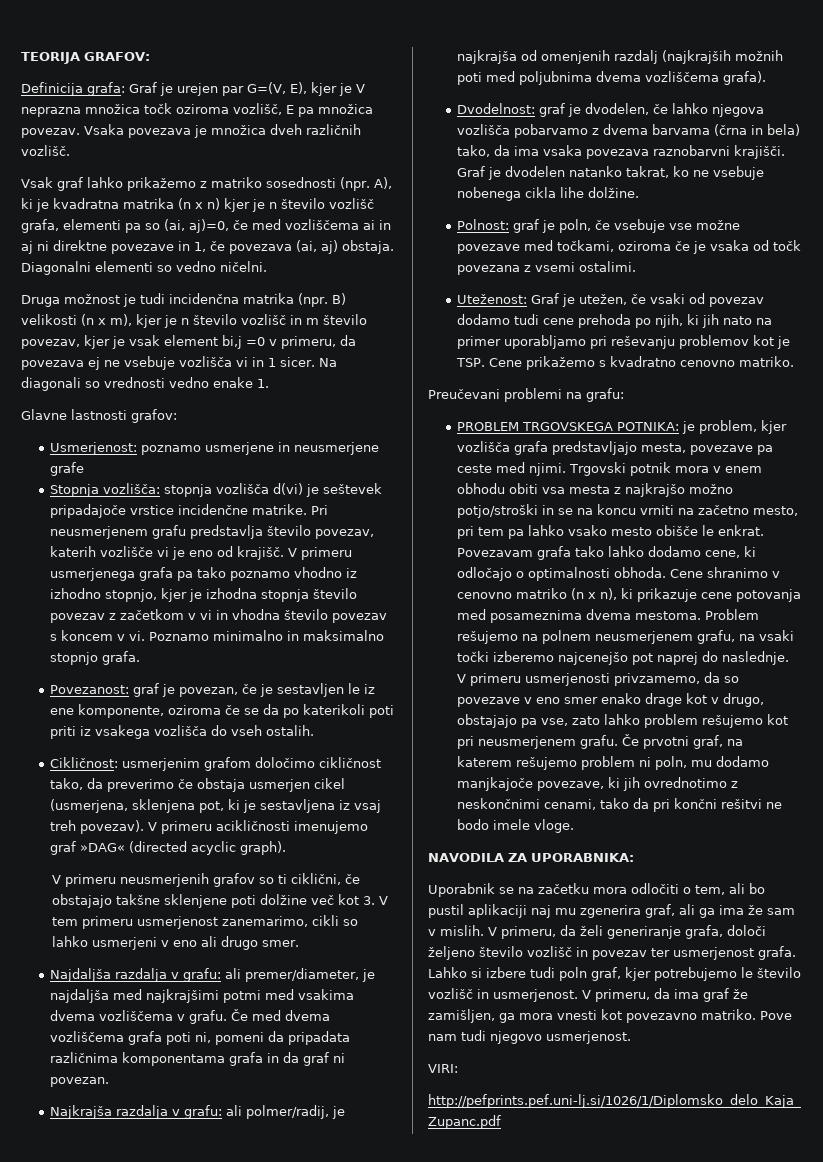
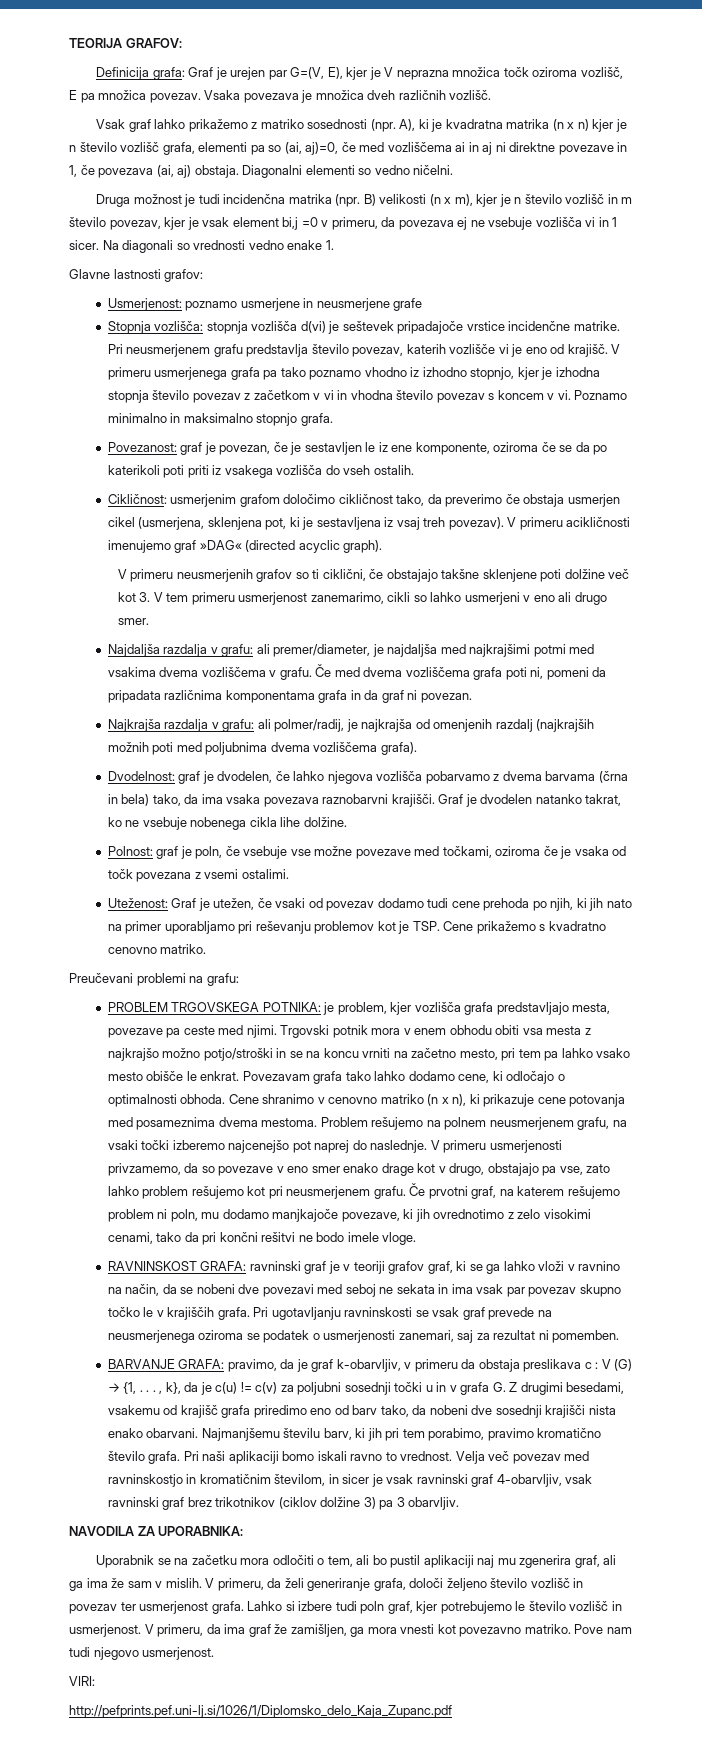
[457,798,541,809] neskončnimi -> [517,1209,591,1219] zelo visokimi
(575, 826) none -> [107,1261,621,1274] [107,1284,621,1297] [107,1307,552,1320] [107,1330,620,1343] [107,1359,633,1372] [107,1382,625,1395] [107,1405,616,1418] [107,1428,602,1441] [107,1451,590,1464] [107,1474,593,1487] [107,1497,460,1510] // RAVNINSKOST GRAFA: ravninski graf je v teoriji grafov graf, ki se ga lahko vloži v ravnino na način, da se nobeni dve povezavi med seboj ne sekata in ima vsak par povezav skupno točko le v krajiščih grafa. Pri ugotavljanju ravninskosti se vsak graf prevede na neusmerjenega oziroma se podatek o usmerjenosti zanemari, saj za rezultat ni pomemben. // BARVANJE GRAFA: pravimo, da je graf k-obarvljiv, v primeru da obstaja preslikava c : V (G) → {1, . . . , k}, da je c(u) != c(v) za poljubni sosednji točki u in v grafa G. Z drugimi besedami, vsakemu od krajišč grafa priredimo eno od barv tako, da nobeni dve sosednji krajišči nista enako obarvani. Najmanjšemu številu barv, ki jih pri tem porabimo, pravimo kromatično število grafa. Pri naši aplikaciji bomo iskali ravno to vrednost. Velja več povezav med ravninskostjo in kromatičnim številom, in sicer je vsak ravninski graf 4-obarvljiv, vsak ravninski graf brez trikotnikov (ciklov dolžine 3) pa 3 obarvljiv.

